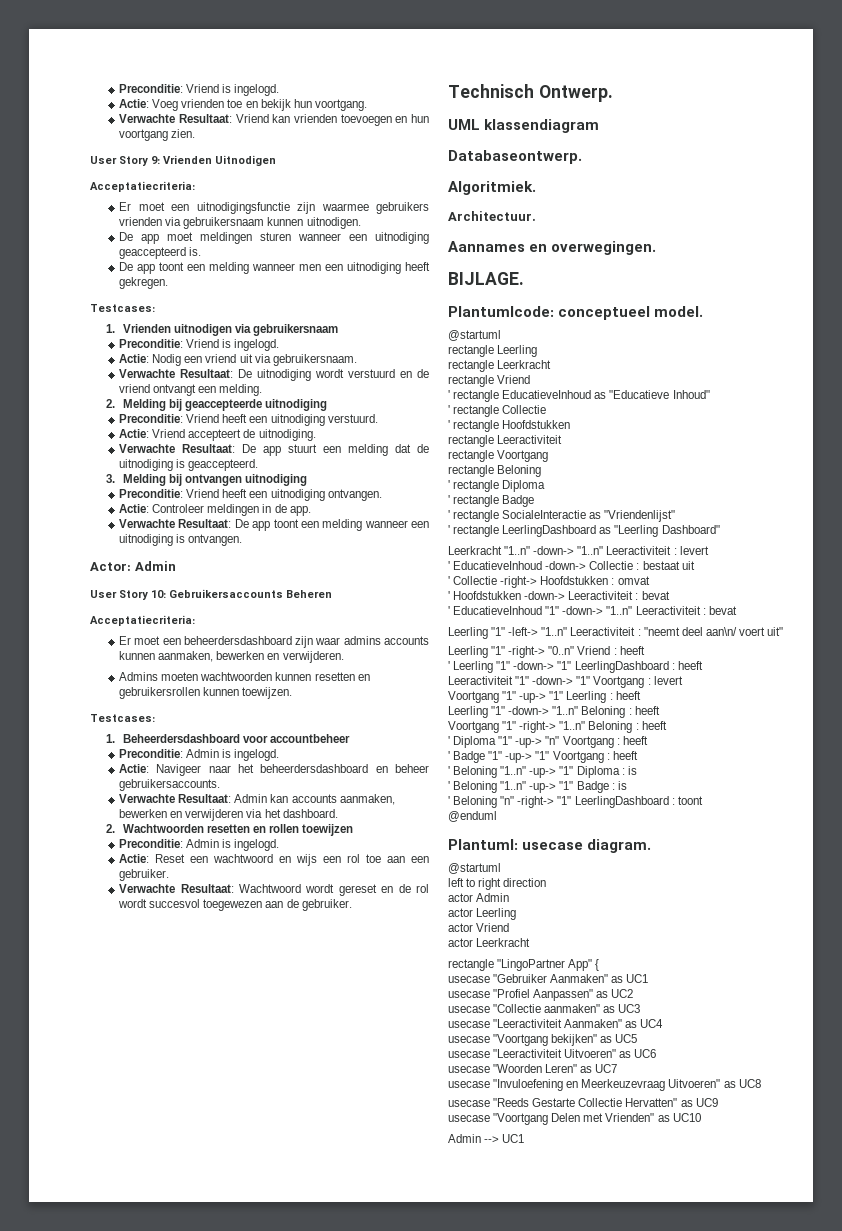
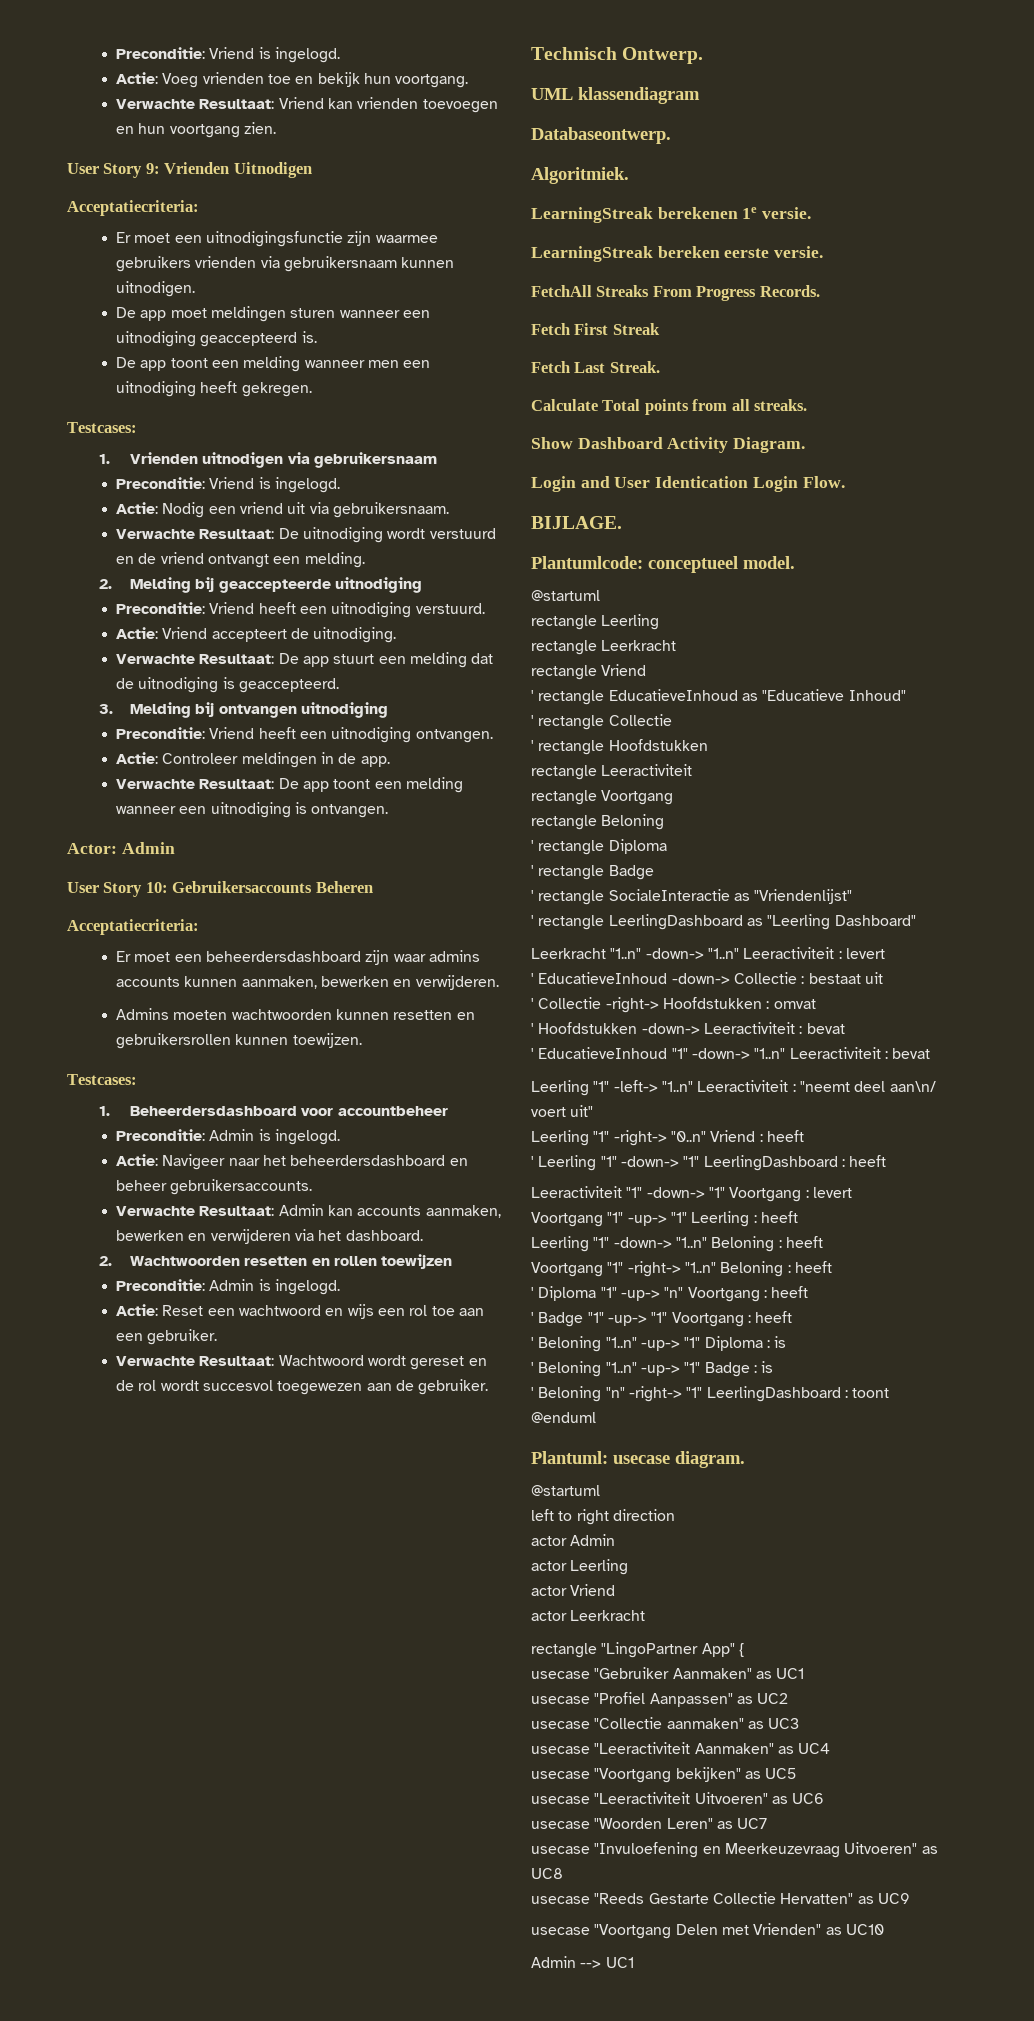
[448,211,536,221] [448,241,657,255] Architectuur. // Aannames en overwegingen. -> [531,207,812,223] [531,246,824,262] [531,285,820,301] [531,323,660,335] [531,361,660,373] [531,399,808,415] [531,437,806,453] [531,476,845,492] LearningStreak berekenen 1e versie. // LearningStreak bereken eerste versie. // FetchAll Streaks From Progress Records. // Fetch First Streak // Fetch Last Streak. // Calculate Total points from all streaks. // Show Dashboard Activity Diagram. // Login and User Identication Login Flow.

